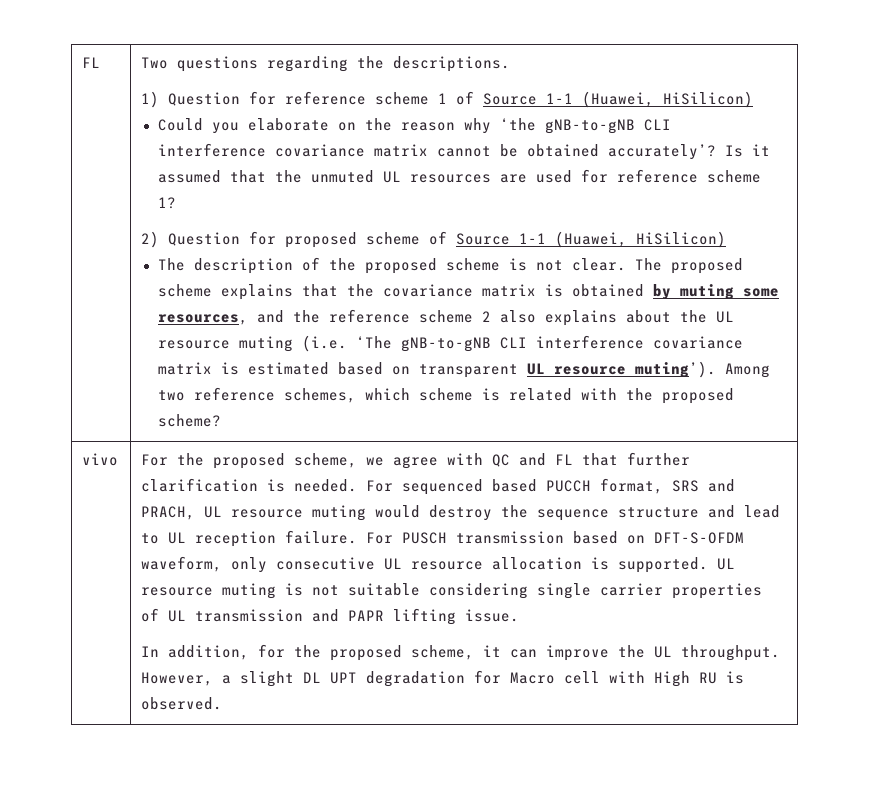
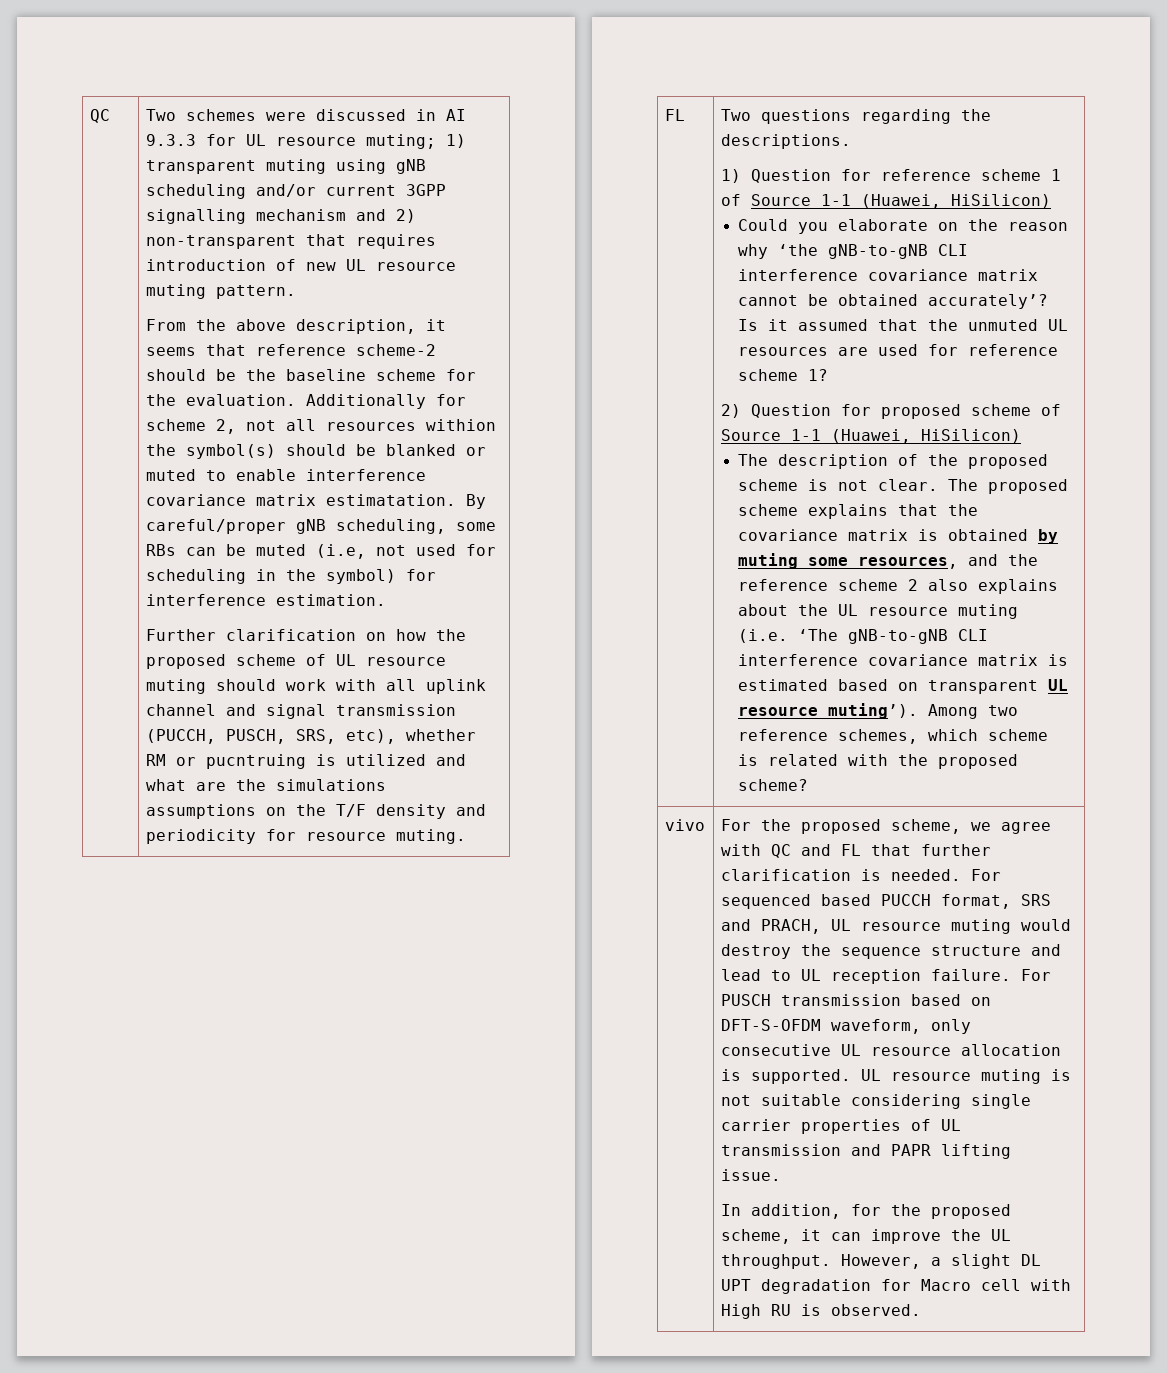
(82, 62) none -> [89,109,110,123] [145,109,466,121] [145,134,466,149] [145,159,426,174] [145,184,446,199] [145,209,416,224] [145,234,436,249] [145,259,456,271] [145,284,296,299] [145,319,446,334] [145,344,436,356] [145,369,476,381] [145,394,466,409] [145,419,496,434] [145,444,486,459] [145,469,426,481] [145,494,486,509] [145,519,496,534] [145,544,496,559] [145,569,436,584] [145,594,386,606] [145,629,466,641] [145,654,446,669] [145,679,486,694] [145,704,456,719] [145,729,476,744] [145,754,466,769] [145,779,386,791] [145,804,486,819] [145,829,466,844] QC | Two schemes were discussed in AI 9.3.3 for UL resource muting; 1) transparent muting using gNB scheduling and/or current 3GPP signalling mechanism and 2) non-transparent that requires introduction of new UL resource muting pattern. // From the above description, it seems that reference scheme-2 should be the baseline scheme for the evaluation. Additionally for scheme 2, not all resources withion the symbol(s) should be blanked or muted to enable interference covariance matrix estimatation. By careful/proper gNB scheduling, some RBs can be muted (i.e, not used for scheduling in the symbol) for interference estimation. // Further clarification on how the proposed scheme of UL resource muting should work with all uplink channel and signal transmission (PUCCH, PUSCH, SRS, etc), whether RM or pucntruing is utilized and what are the simulations assumptions on the T/F density and periodicity for resource muting. //

